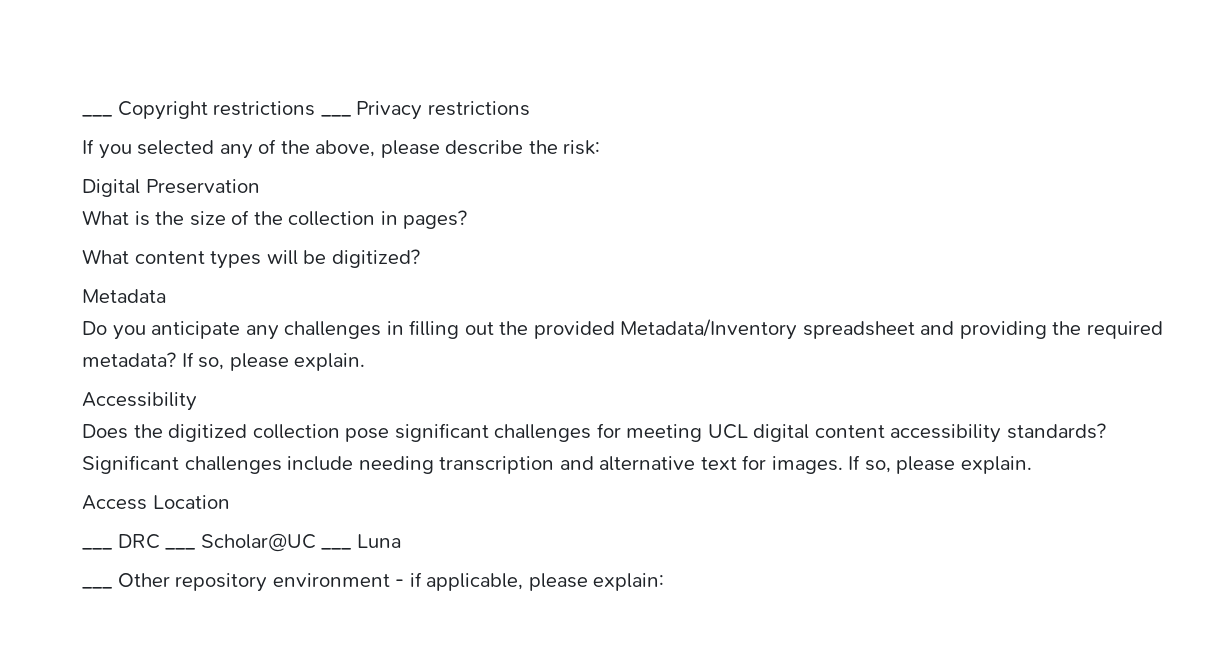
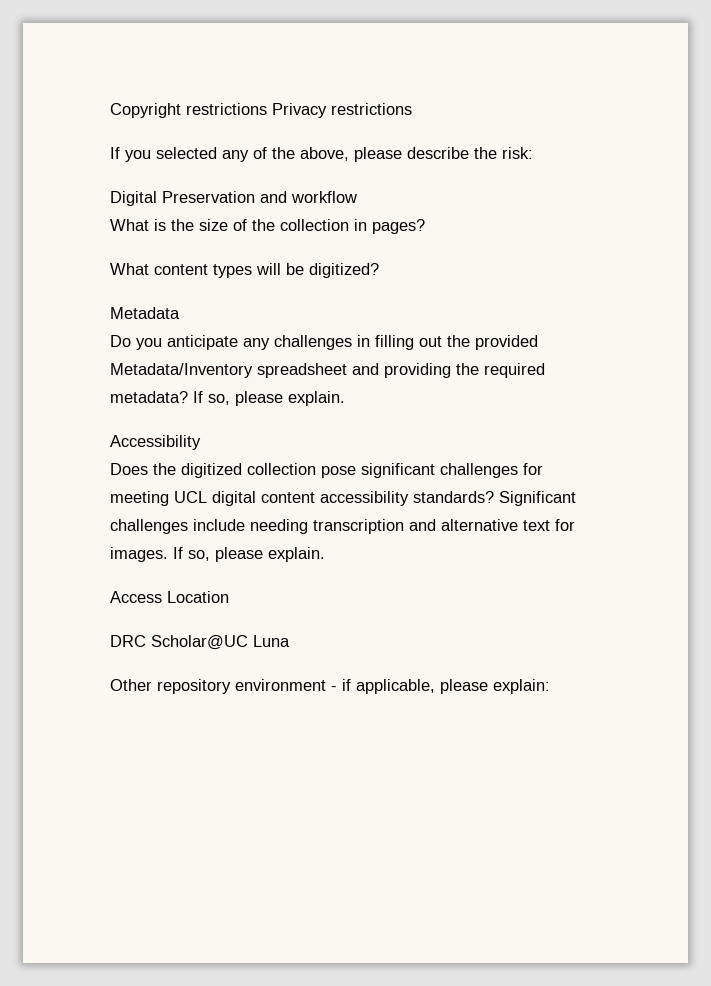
[82,115,112,117] ___ -> (110, 110) none
[320,115,351,117] ___ -> (267, 109) none
(260, 186) none -> [260,191,357,203] and workflow
[82,533,352,552] ___ DRC ___ Scholar@UC ___ -> [110,635,248,650] DRC Scholar@UC
[82,587,112,589] ___ -> (290, 641) none

